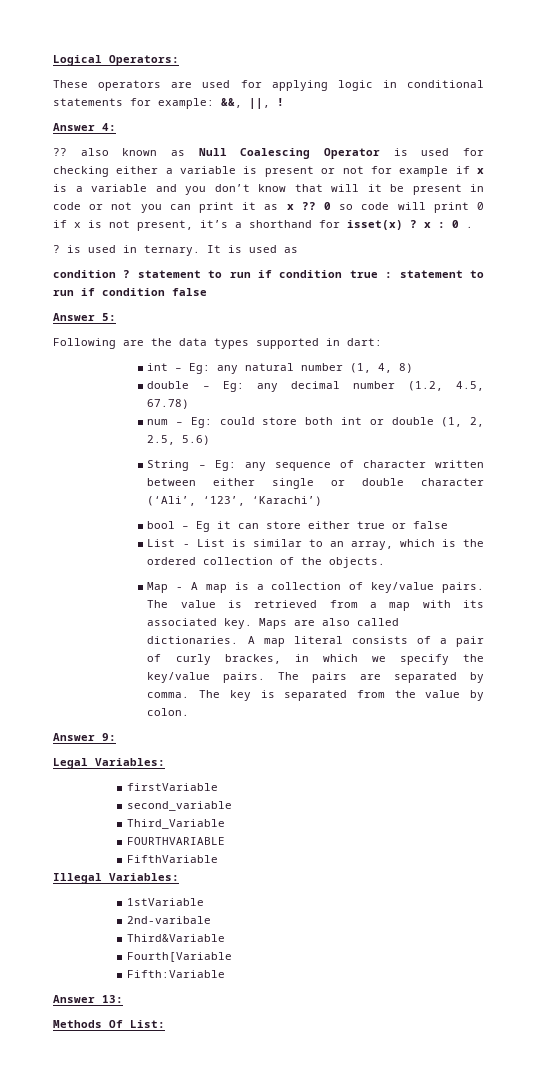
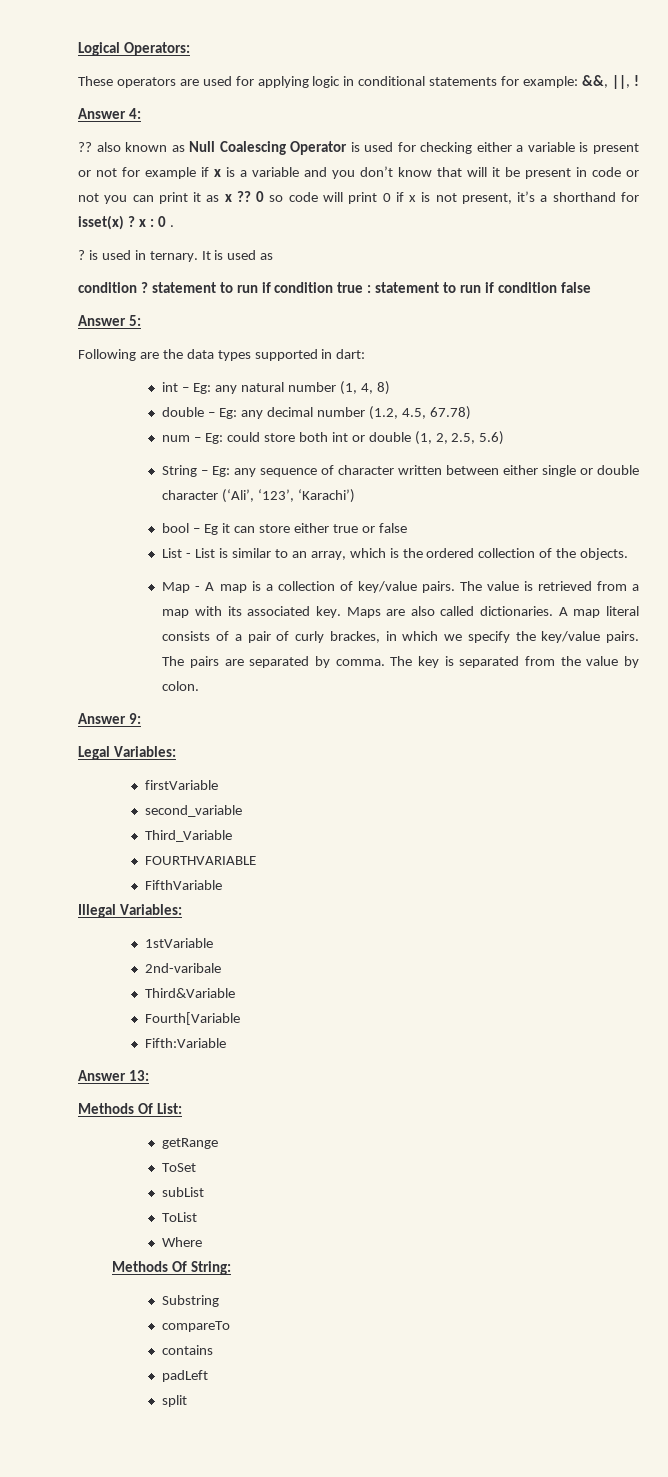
(165, 1024) none -> [162,1138,219,1149] [162,1163,197,1172] [162,1187,205,1197] [162,1212,198,1222] [162,1237,203,1247] [112,1261,232,1275] [162,1295,220,1307] [162,1321,231,1332] [162,1345,214,1355] [162,1370,209,1382] [162,1395,188,1407] // getRange // ToSet // subList // ToList // Where // Methods Of String: // Substring // compareTo // contains // padLeft // split

